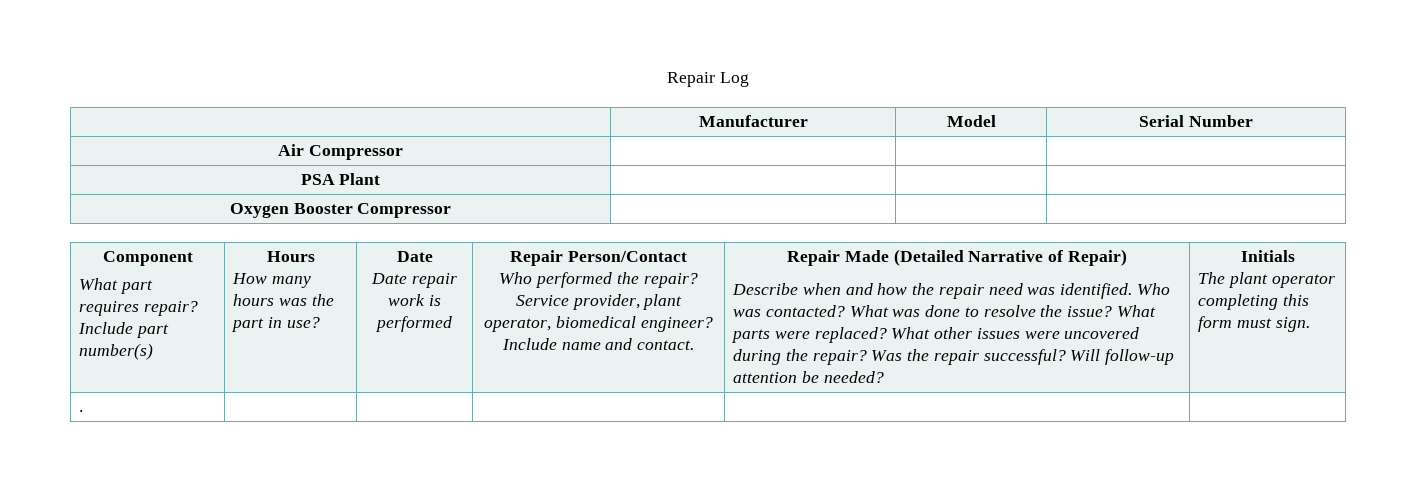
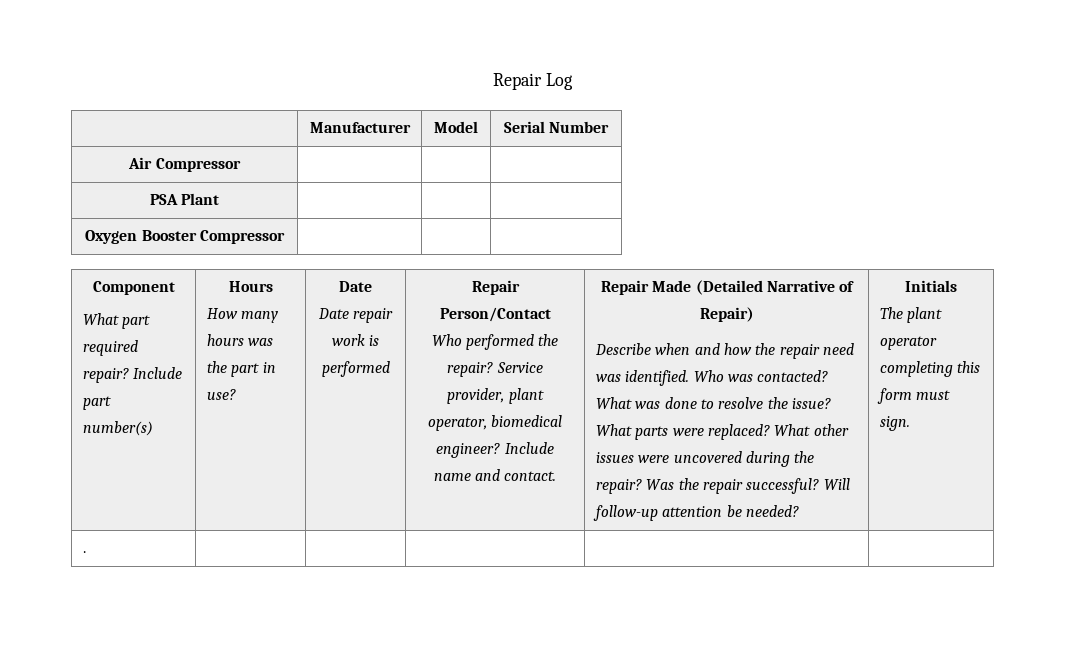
[79,301,140,316] requires -> [82,340,138,356] required

